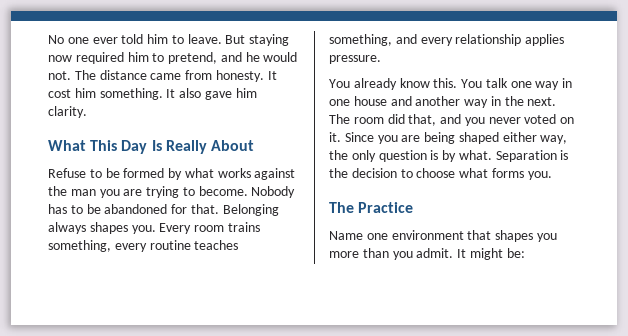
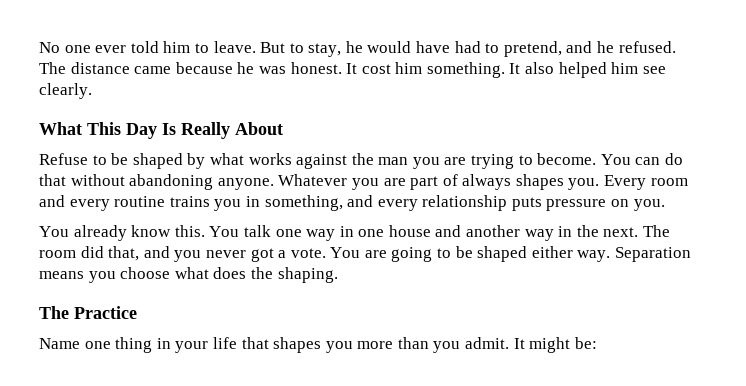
[249,34,290,46] [48,52,149,64] staying now required him -> [289,41,481,57] to stay, he would have had
[263,52,298,62] [48,71,71,80] would not. -> [618,41,676,53] refused.
[185,70,264,82] from honesty. -> [175,62,342,74] because he was honest.
[204,88,257,100] [48,106,87,118] gave him clarity. -> [558,62,666,78] [39,83,92,99] helped him see clearly.
[123,168,165,178] formed -> [132,153,183,169] shaped
[251,186,296,198] [48,204,279,216] Nobody has to be abandoned for that. Belonging -> [600,153,684,165] [39,174,458,190] You can do that without abandoning anyone. Whatever you are part of
[227,222,260,232] [48,240,239,252] [329,34,565,46] [329,55,381,64] trains something, every routine teaches something, and every relationship applies pressure. -> [39,195,665,211] and every routine trains you in something, and every relationship puts pressure on you.
[524,114,575,124] [329,132,568,144] [329,150,569,162] [329,168,552,180] voted on it. Since you are being shaped either way, the only question is by what. Separation is the decision to choose what forms you. -> [250,246,692,262] [39,267,338,283] got a vote. You are going to be shaped either way. Separation means you choose what does the shaping.
[391,230,464,240] environment -> [115,337,237,353] thing in your life

